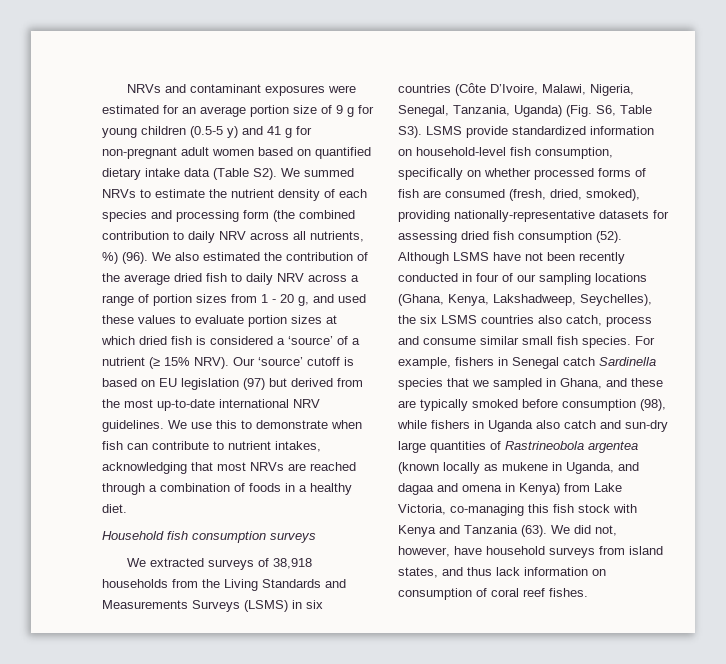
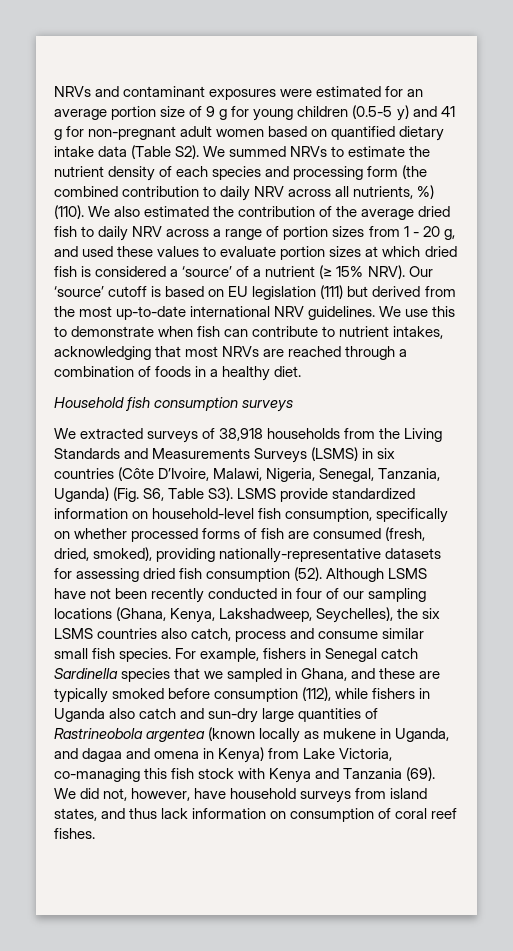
[122,252,148,264] (96). -> [54,205,84,219] (110).
[243,378,265,390] (97) -> [320,285,344,299] (111)
[640,399,666,411] (98), -> [302,687,332,701] (112),
[521,525,547,537] (63). -> [406,767,436,781] (69).

